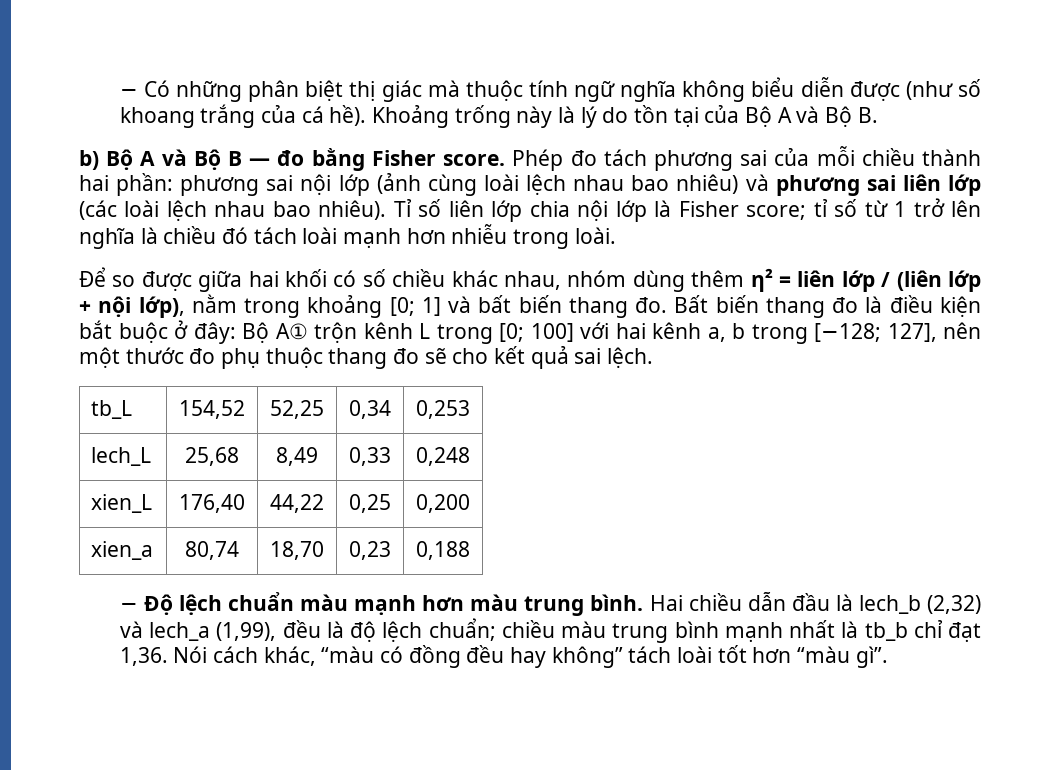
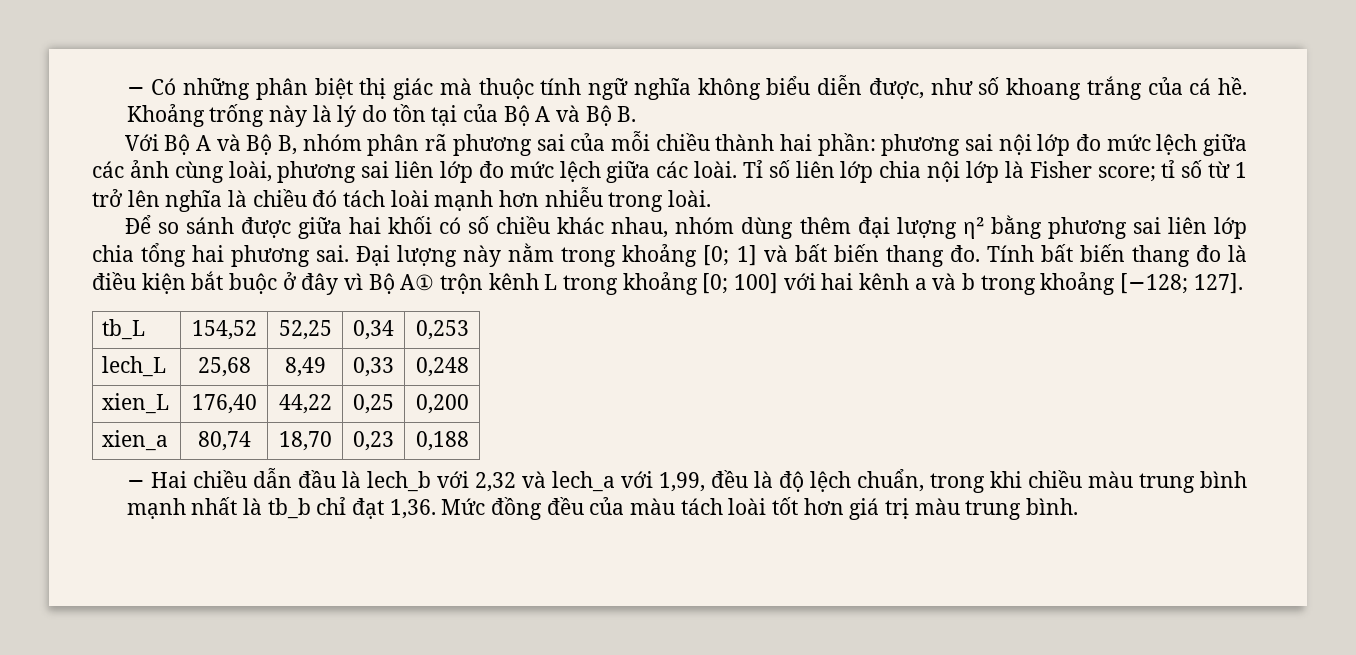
[849,81,953,101] được (như -> [868,78,973,99] được, như
[329,105,367,126] hề). -> [1217,77,1247,95] hề.
[79,148,647,171] b) Bộ A và Bộ B — đo bằng Fisher score. Phép đo tách -> [124,134,448,156] Với Bộ A và Bộ B, nhóm phân rã
[376,173,982,196] [79,200,387,221] (ảnh cùng loài lệch nhau bao nhiêu) và phương sai liên lớp (các loài lệch nhau bao nhiêu). -> [1075,134,1248,156] [92,160,738,183] đo mức lệch giữa các ảnh cùng loài, phương sai liên lớp đo mức lệch giữa các loài.
(136, 281) none -> [185,217,234,234] sánh
[750,268,981,292] [79,296,185,318] η² = liên lớp / (liên lớp + nội lớp), -> [857,215,1247,239] [92,243,502,267] đại lượng η² bằng phương sai liên lớp chia tổng hai phương sai. Đại lượng này
[674,295,709,313] Bất -> [986,244,1073,262] Tính bất
[193,322,236,344] đây: -> [301,273,364,295] đây vì
(493, 334) none -> [622,272,698,295] khoảng
[707,322,981,344] [79,346,654,369] a, b trong [−128; 127], nên một thước đo phụ thuộc thang đo sẽ cho kết quả sai lệch. -> [914,272,1243,295] a và b trong khoảng [−128; 127].
[143,592,644,616] Độ lệch chuẩn màu mạnh hơn màu trung bình. -> (145, 484) none
[926,595,981,614] [119,621,277,641] (2,32) và lech_a (1,99), -> [436,471,705,492] với 2,32 và lech_a với 1,99,
[428,618,496,641] chuẩn; -> [856,469,1022,493] chuẩn, trong khi
[173,645,888,668] Nói cách khác, “màu có đồng đều hay không” tách loài tốt hơn “màu gì”. -> [441,497,1078,520] Mức đồng đều của màu tách loài tốt hơn giá trị màu trung bình.

